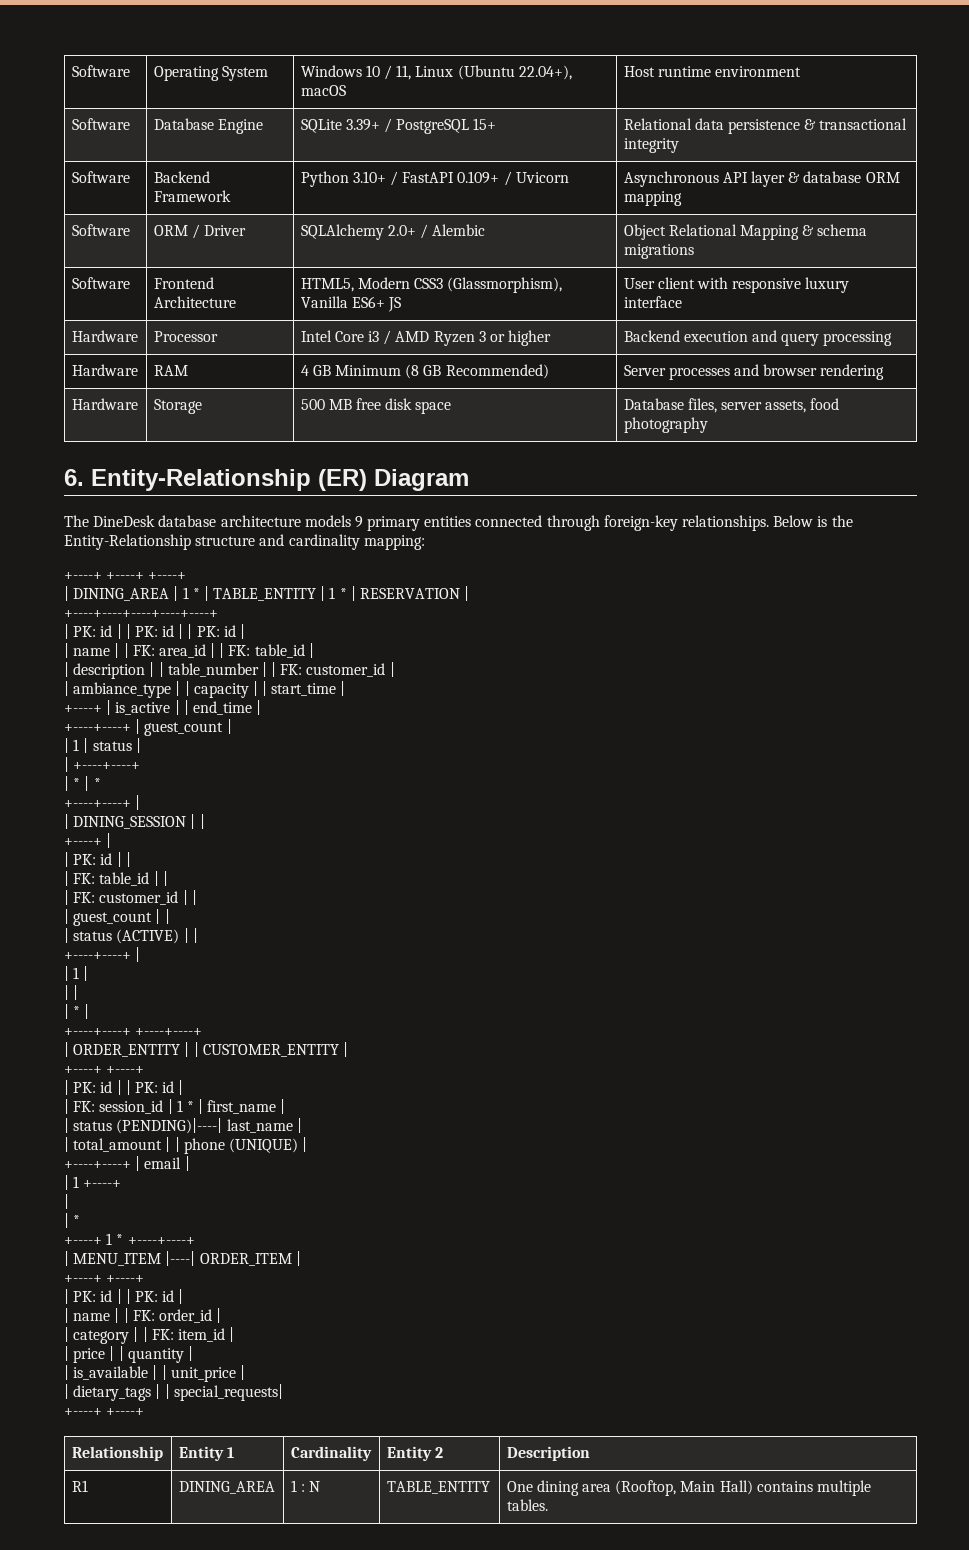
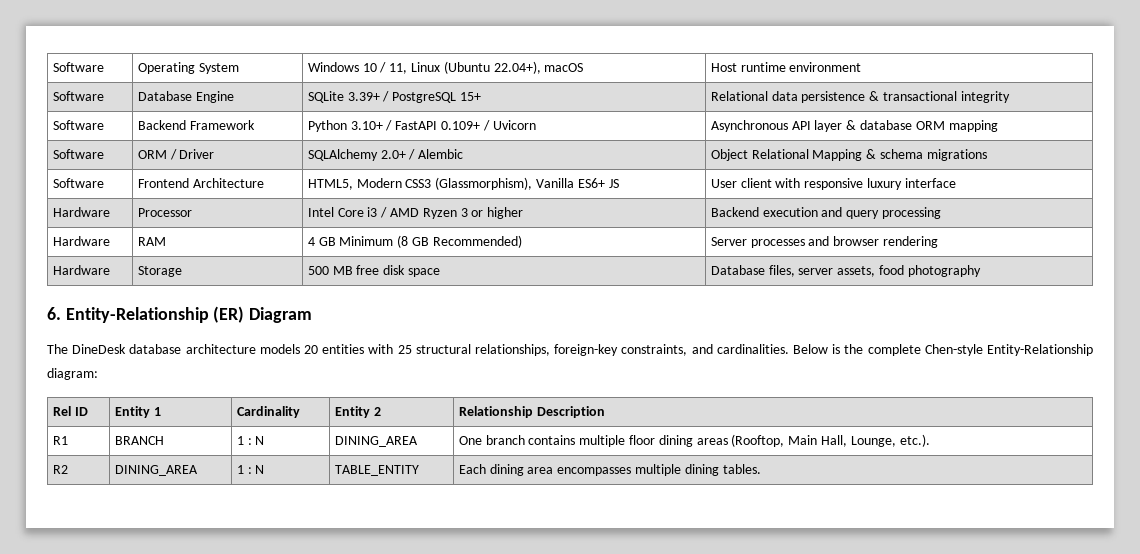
[354,515,853,531] [64,534,425,550] [64,572,187,580] [64,586,470,601] [64,610,218,618] [64,624,246,639] [64,643,314,658] [64,662,395,679] [64,681,346,698] [64,700,262,715] [64,719,232,736] [64,738,141,753] [64,757,141,772] [64,776,101,791] [64,795,141,810] [64,814,205,829] [64,833,112,848] [64,852,131,867] [64,871,168,886] [64,890,197,905] [64,909,170,926] [64,928,198,944] [64,947,141,962] [64,966,89,981] [64,985,79,1000] [64,1004,90,1019] [64,1028,203,1036] [64,1042,348,1057] [64,1066,145,1074] [64,1080,184,1095] [64,1099,286,1114] [64,1118,302,1134] [64,1137,308,1154] [64,1156,190,1171] [64,1175,122,1190] [64,1194,69,1209] [64,1213,81,1228] [64,1233,195,1245] [64,1251,301,1266] [64,1275,145,1283] [64,1289,184,1304] [64,1308,222,1323] [64,1327,235,1344] [64,1346,193,1363] [64,1365,245,1382] [64,1384,283,1401] [64,1408,145,1416] [71,1446,163,1461] 9 primary entities connected through foreign-key relationships. Below is the Entity-Relationship structure and cardinality mapping: // +----+ +----+ +----+ // | DINING_AREA | 1 * | TABLE_ENTITY | 1 * | RESERVATION | // +----+----+----+----+----+ // | PK: id | | PK: id | | PK: id | // | name | | FK: area_id | | FK: table_id | // | description | | table_number | | FK: customer_id | // | ambiance_type | | capacity | | start_time | // +----+ | is_active | | end_time | // +----+----+ | guest_count | // | 1 | status | // | +----+----+ // | * | * // +----+----+ | // | DINING_SESSION | | // +----+ | // | PK: id | | // | FK: table_id | | // | FK: customer_id | | // | guest_count | | // | status (ACTIVE) | | // +----+----+ | // | 1 | // | | // | * | // +----+----+ +----+----+ // | ORDER_ENTITY | | CUSTOMER_ENTITY | // +----+ +----+ // | PK: id | | PK: id | // | FK: session_id | 1 * | first_name | // | status (PENDING)|----| last_name | // | total_amount | | phone (UNIQUE) | // +----+----+ | email | // | 1 +----+ // | // | * // +----+ 1 * +----+----+ // | MENU_ITEM |----| ORDER_ITEM | // +----+ +----+ // | PK: id | | PK: id | // | name | | FK: order_id | // | category | | FK: item_id | // | price | | quantity | // | is_available | | unit_price | // | dietary_tags | | special_requests| // +----+ +----+ // Relationship -> [304,344,1094,356] [47,368,98,380] [52,406,88,416] 20 entities with 25 structural relationships, foreign-key constraints, and cardinalities. Below is the complete Chen-style Entity-Relationship diagram: // Rel ID
(443, 1452) none -> [458,406,533,418] Relationship
(88, 1486) none -> [114,436,164,445] [236,436,265,445] [334,436,418,447] [458,434,930,447] [52,465,68,474] | BRANCH | 1 : N | DINING_AREA | One branch contains multiple floor dining areas (Rooftop, Main Hall, Lounge, etc.). // R2
[506,1481,533,1492] One -> [458,464,486,474] Each
[615,1480,871,1496] (Rooftop, Main Hall) contains multiple -> [557,464,719,476] encompasses multiple dining

